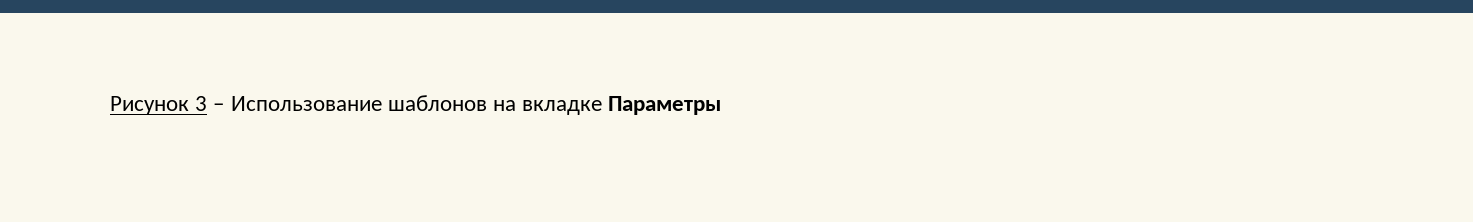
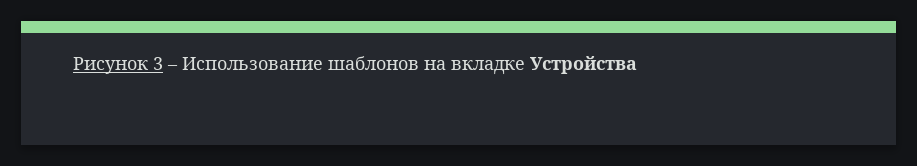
[608,96,722,115] Параметры -> [530,56,637,74] Устройства

